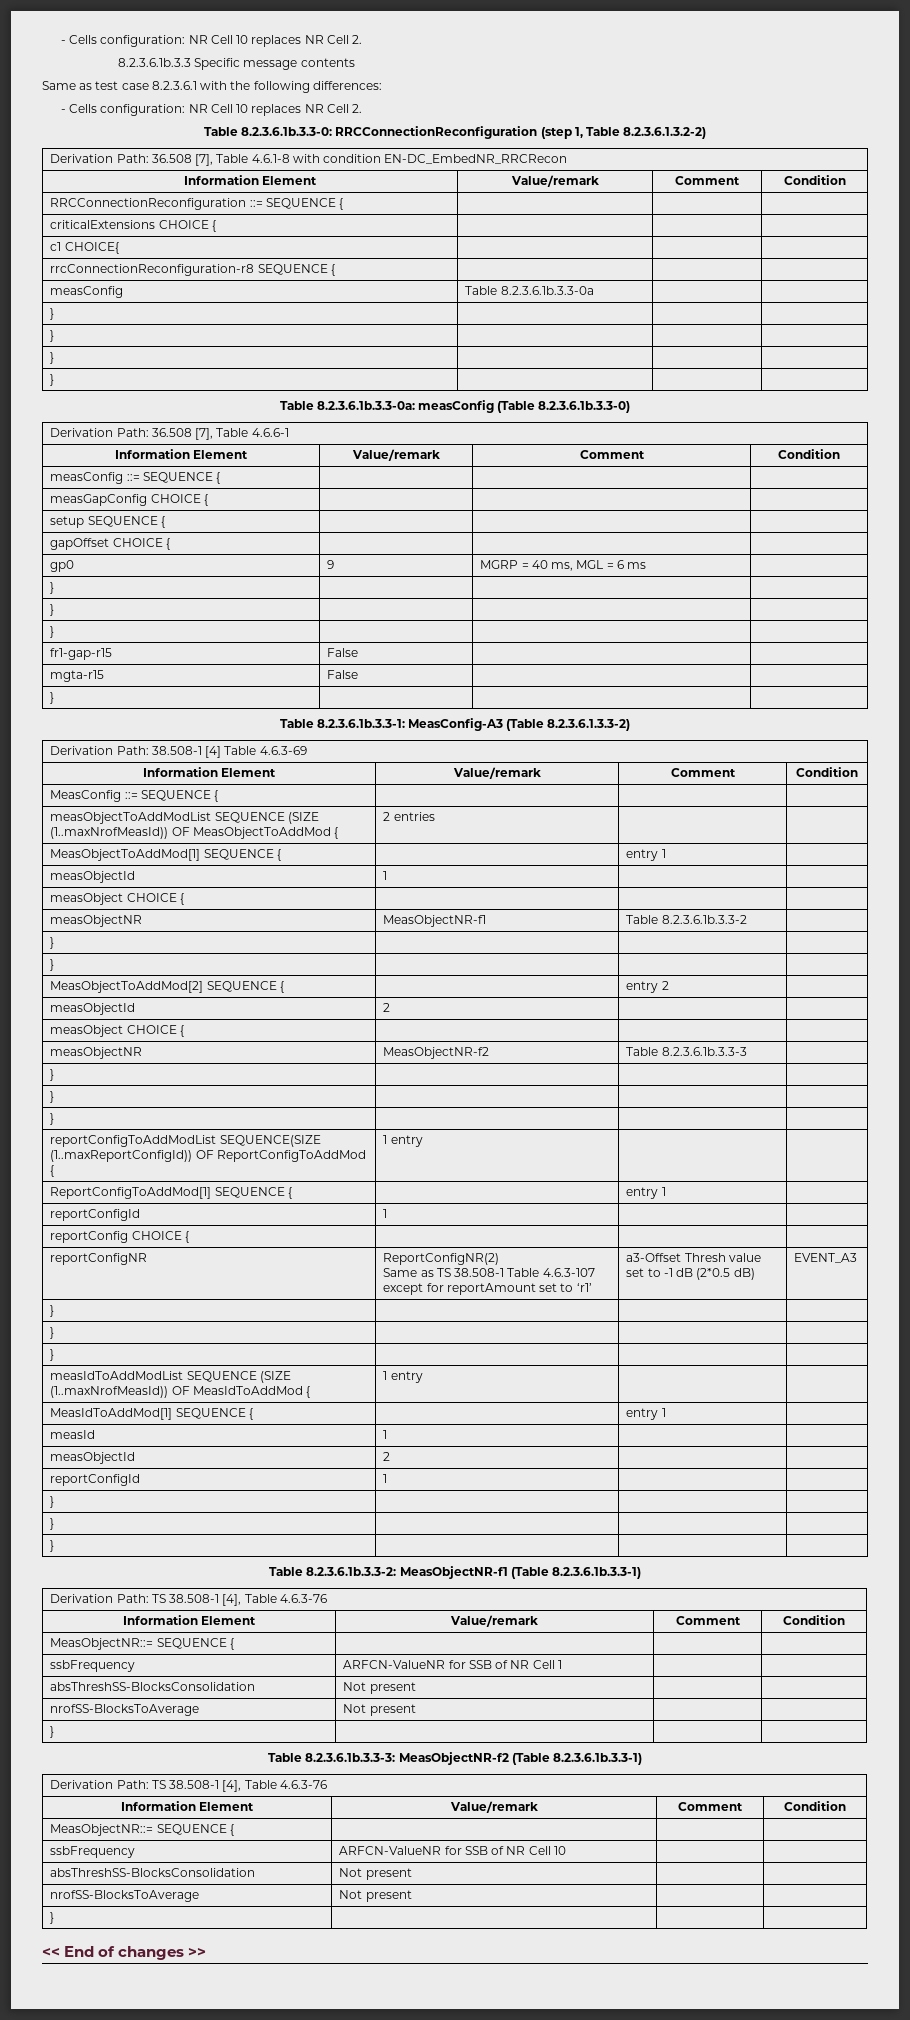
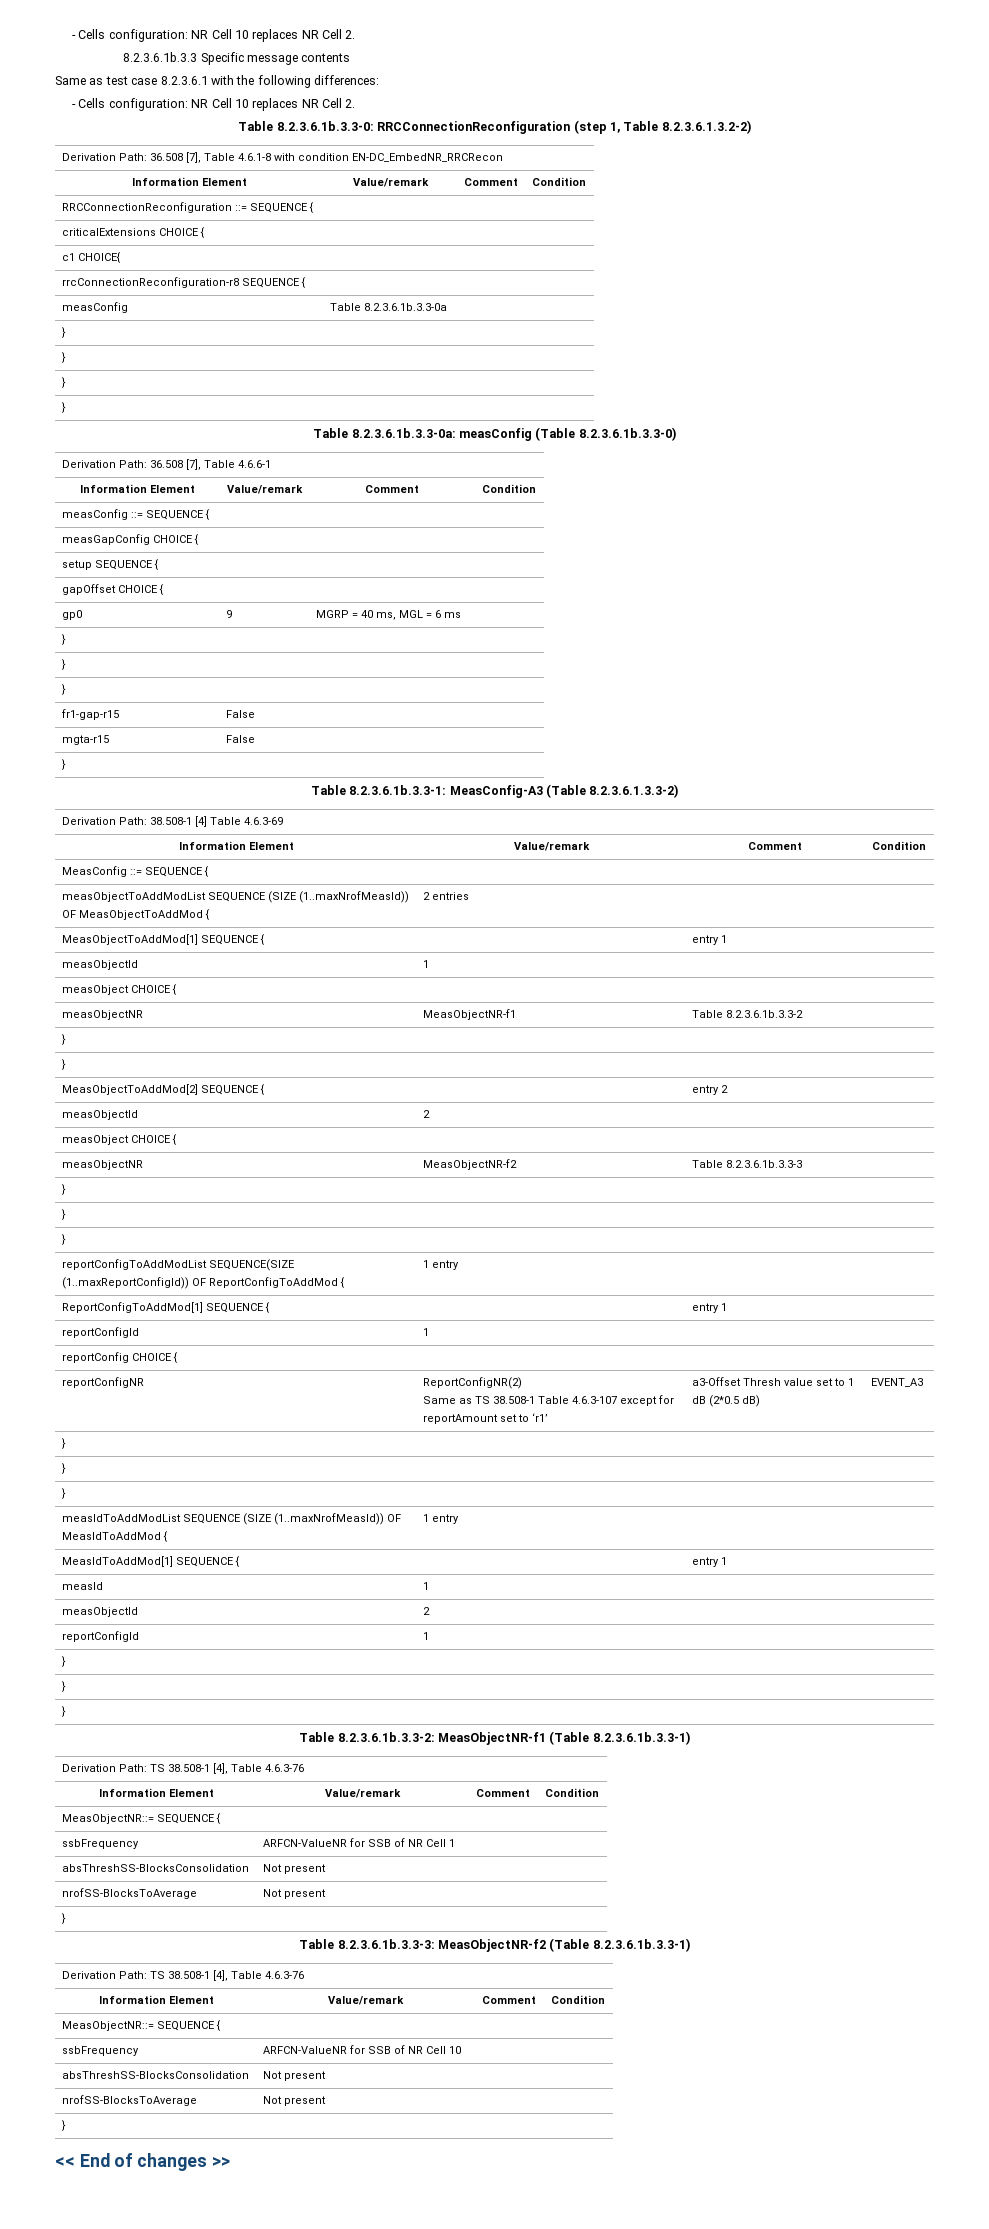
[663,1268,673,1277] -1 -> [847,1378,854,1386] 1

